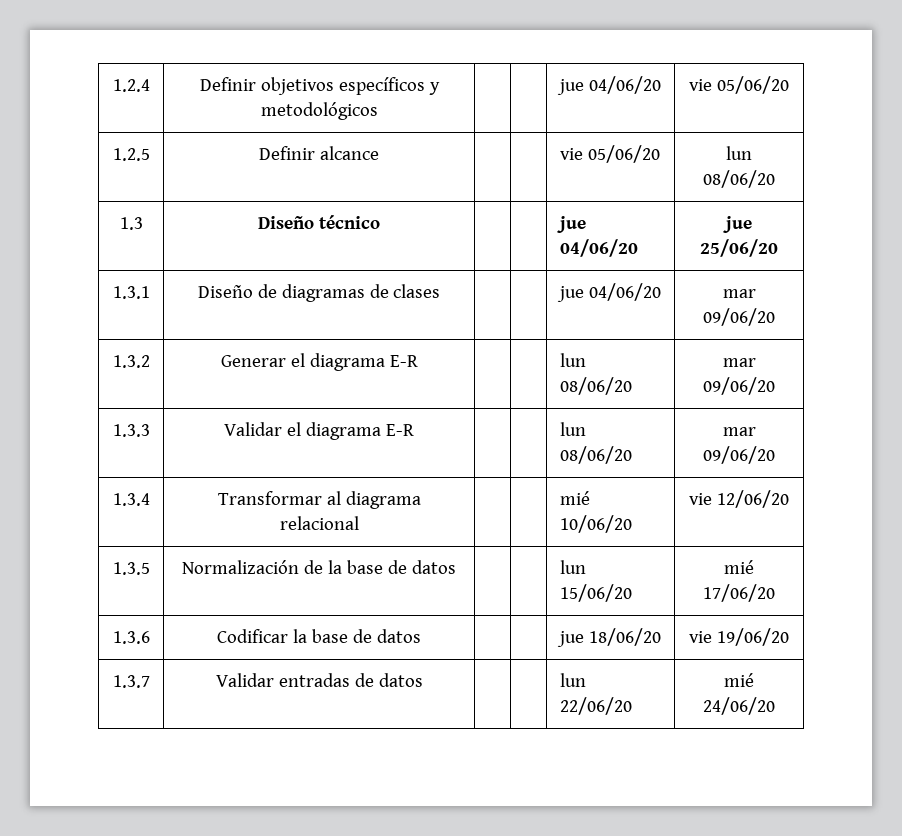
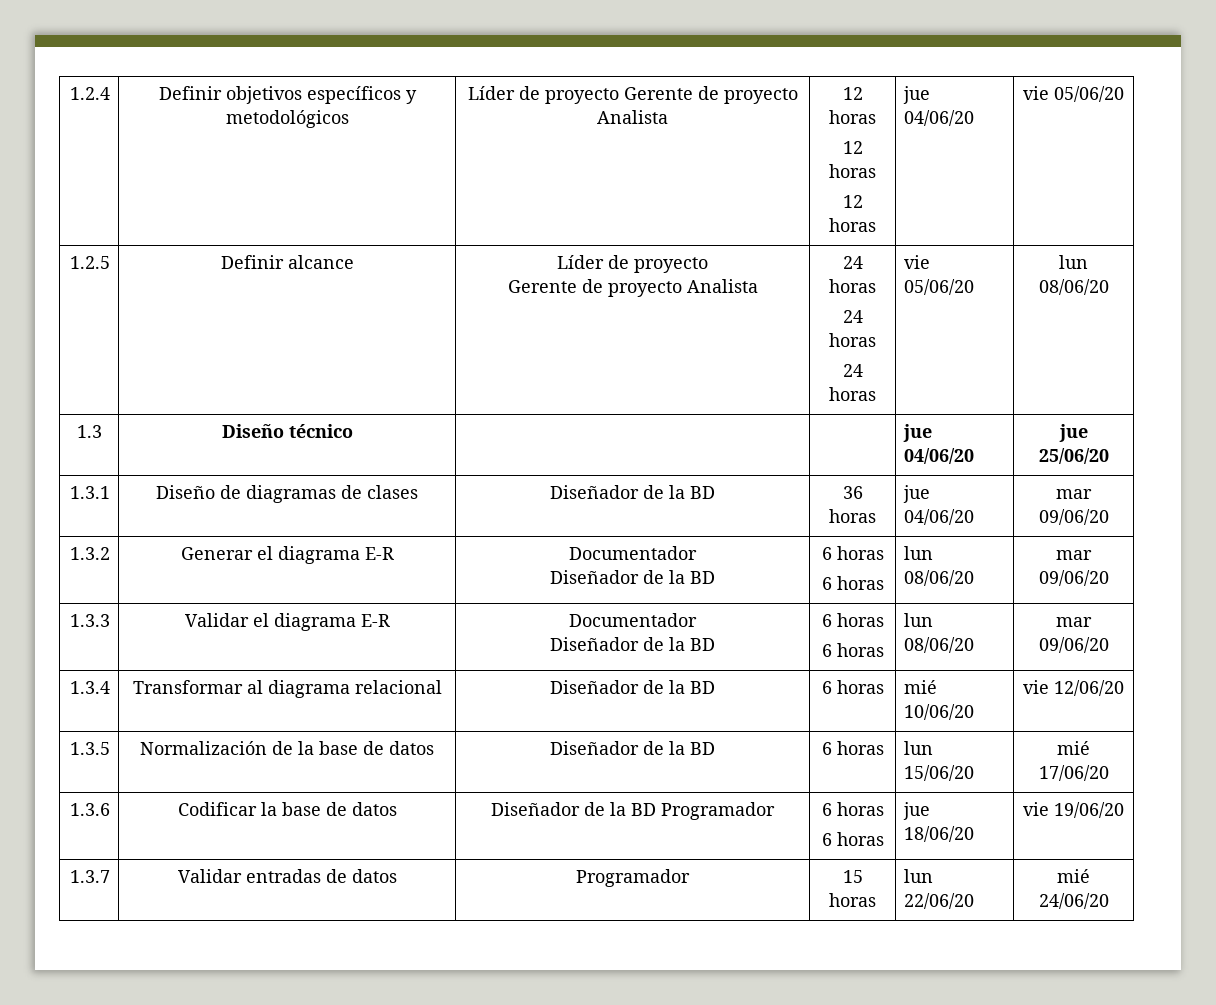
(378, 111) | -> [467,86,798,104] [597,110,668,124] [842,87,863,100] [829,110,876,124] [842,141,863,154] [829,164,876,178] [842,195,863,208] [829,218,876,232] Líder de proyecto Gerente de proyecto Analista | 12 horas // 12 horas // 12 horas
(379, 153) | -> [557,255,708,273] [507,279,758,297] [842,256,863,269] [829,279,876,293] [842,310,863,323] [829,333,876,347] [842,364,863,377] [829,387,876,401] Líder de proyecto // Gerente de proyecto Analista | 24 horas // 24 horas // 24 horas
(441, 291) | -> [550,485,715,499] [842,486,863,499] [829,509,876,523] Diseñador de la BD | 36 horas
(418, 361) | -> [569,546,697,560] [550,570,715,584] [821,546,884,560] [821,576,884,590] Documentador // Diseñador de la BD | 6 horas // 6 horas
(414, 430) | -> [569,613,697,627] [550,637,715,651] [821,613,884,627] [821,643,884,657] Documentador // Diseñador de la BD | 6 horas // 6 horas
(359, 523) | -> [550,680,715,694] [821,680,884,694] Diseñador de la BD | 6 horas
(456, 567) | -> [550,741,715,755] [821,741,884,755] Diseñador de la BD | 6 horas
(421, 636) | -> [491,802,775,820] [821,802,884,816] [821,832,884,846] Diseñador de la BD Programador | 6 horas // 6 horas
(423, 680) | -> [576,869,690,887] [842,870,863,883] [829,893,876,907] Programador | 15 horas

